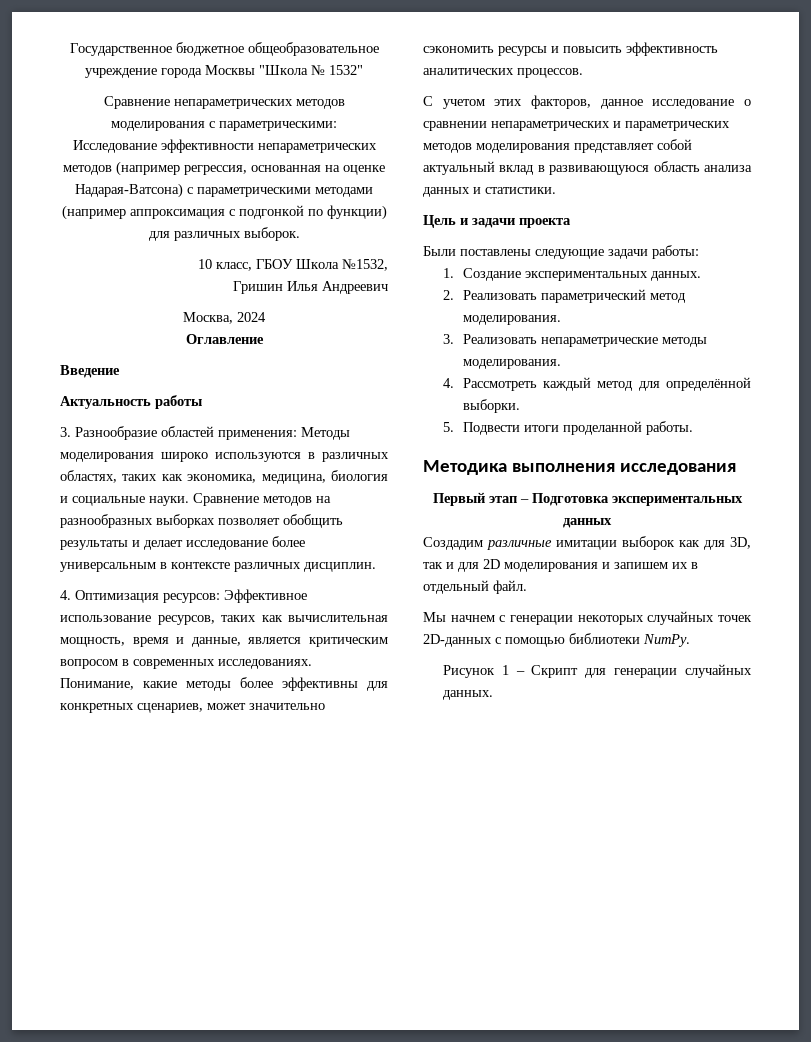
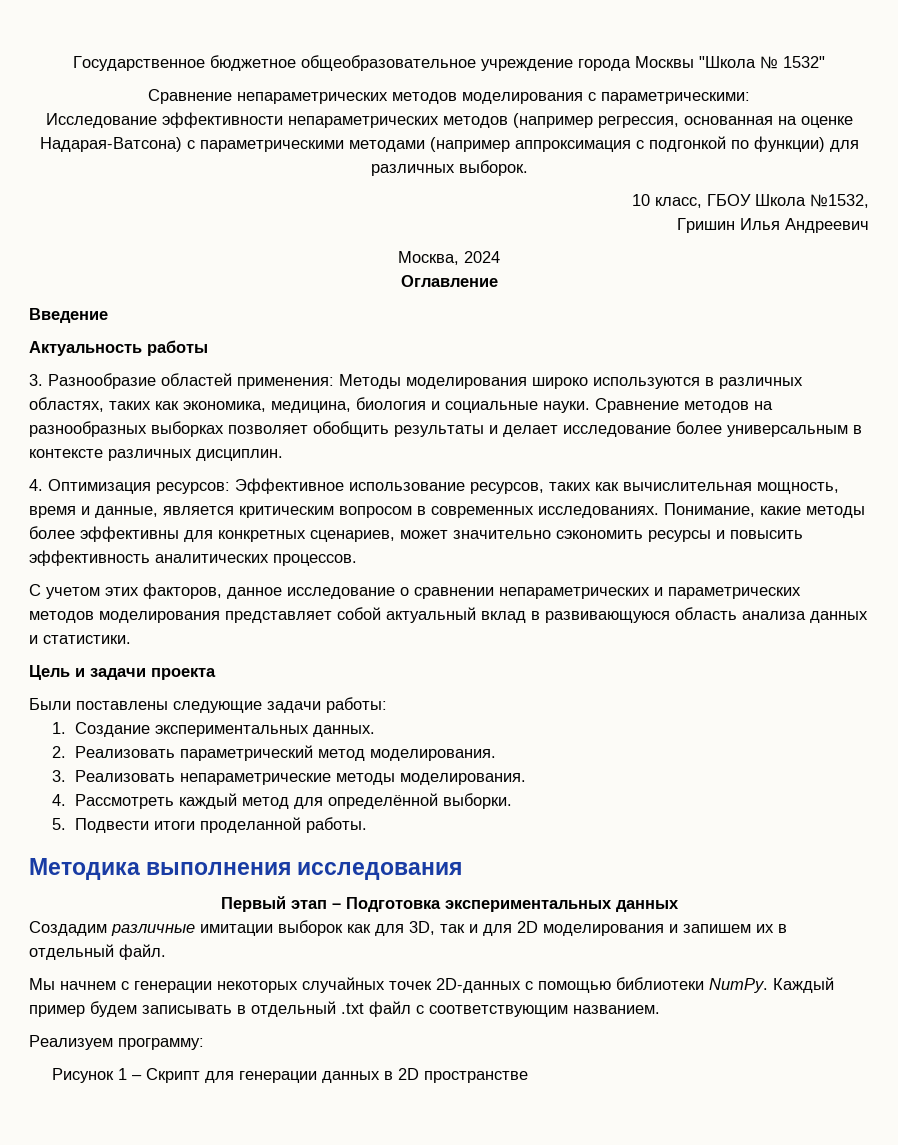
(690, 640) none -> [773,977,834,993] [29,1001,660,1017] [29,1035,204,1050] Каждый пример будем записывать в отдельный .txt файл с соответствующим названием. // Реализуем программу:
[685,664,752,678] [442,690,493,700] случайных данных. -> [321,1068,528,1083] данных в 2D пространстве

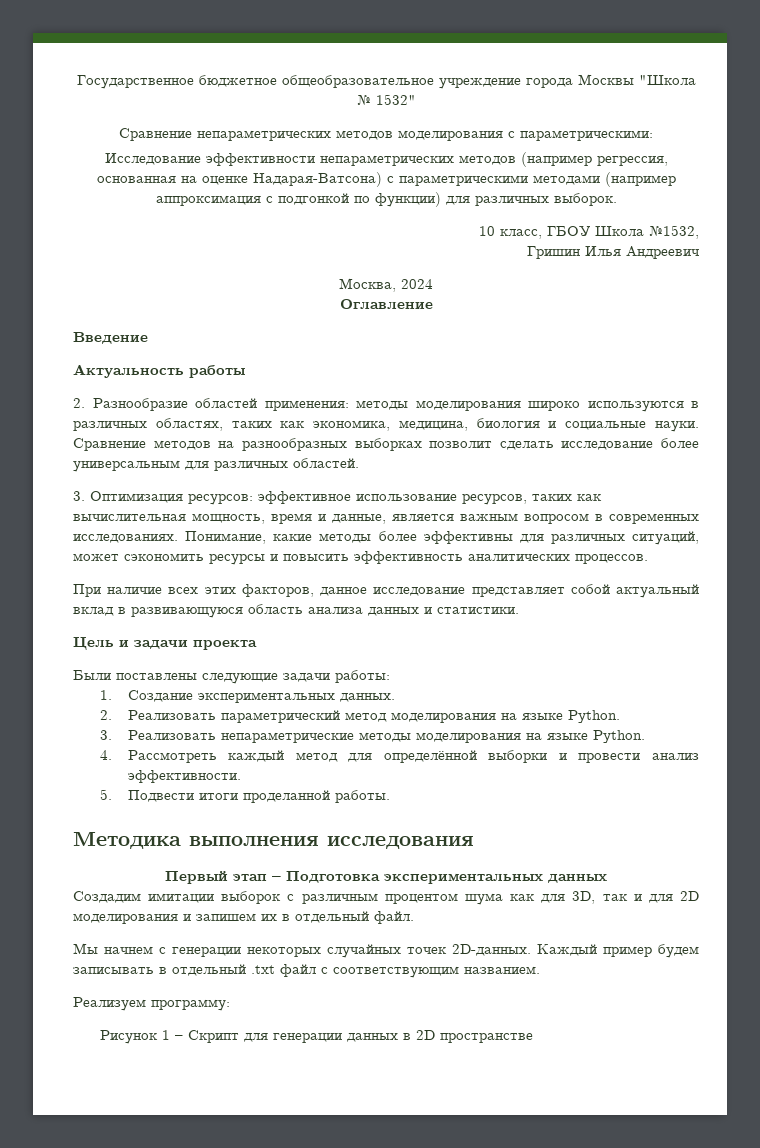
[29,374,43,386] 3. -> [73,398,85,408] 2.
[339,374,401,389] Методы -> [356,400,408,410] методы
[228,421,862,437] [29,449,283,461] [29,479,43,491] позволяет обобщить результаты и делает исследование более универсальным в контексте различных дисциплин. // 4. -> [429,438,699,450] [73,458,359,472] [73,491,85,501] позволит сделать исследование более универсальным для различных областей. // 3.
[235,478,344,494] Эффективное -> [258,491,351,504] эффективное
[239,506,334,518] критическим -> [460,513,518,521] важным
[218,530,551,542] конкретных сценариев, может значительно -> [550,531,699,545] [73,553,119,561] различных ситуаций, может
[29,584,100,599] С учетом -> [73,584,199,597] При наличие всех
[400,587,801,599] [29,611,220,623] о сравнении непараметрических и параметрических методов моделирования -> (466, 591) none
[369,749,496,761] моделирования. -> [390,710,620,723] моделирования на языке Python.
[399,773,526,785] моделирования. -> [415,730,645,743] моделирования на языке Python.
[442,793,512,809] выборки. -> [488,750,699,763] [127,770,241,783] выборки и провести анализ эффективности.
[111,924,195,936] различные -> (141, 897) none
(343, 928) none -> [287,893,503,905] с различным процентом шума
[436,977,768,993] 2D-данных с помощью библиотеки NumPy. -> [452,944,531,956] 2D-данных.

